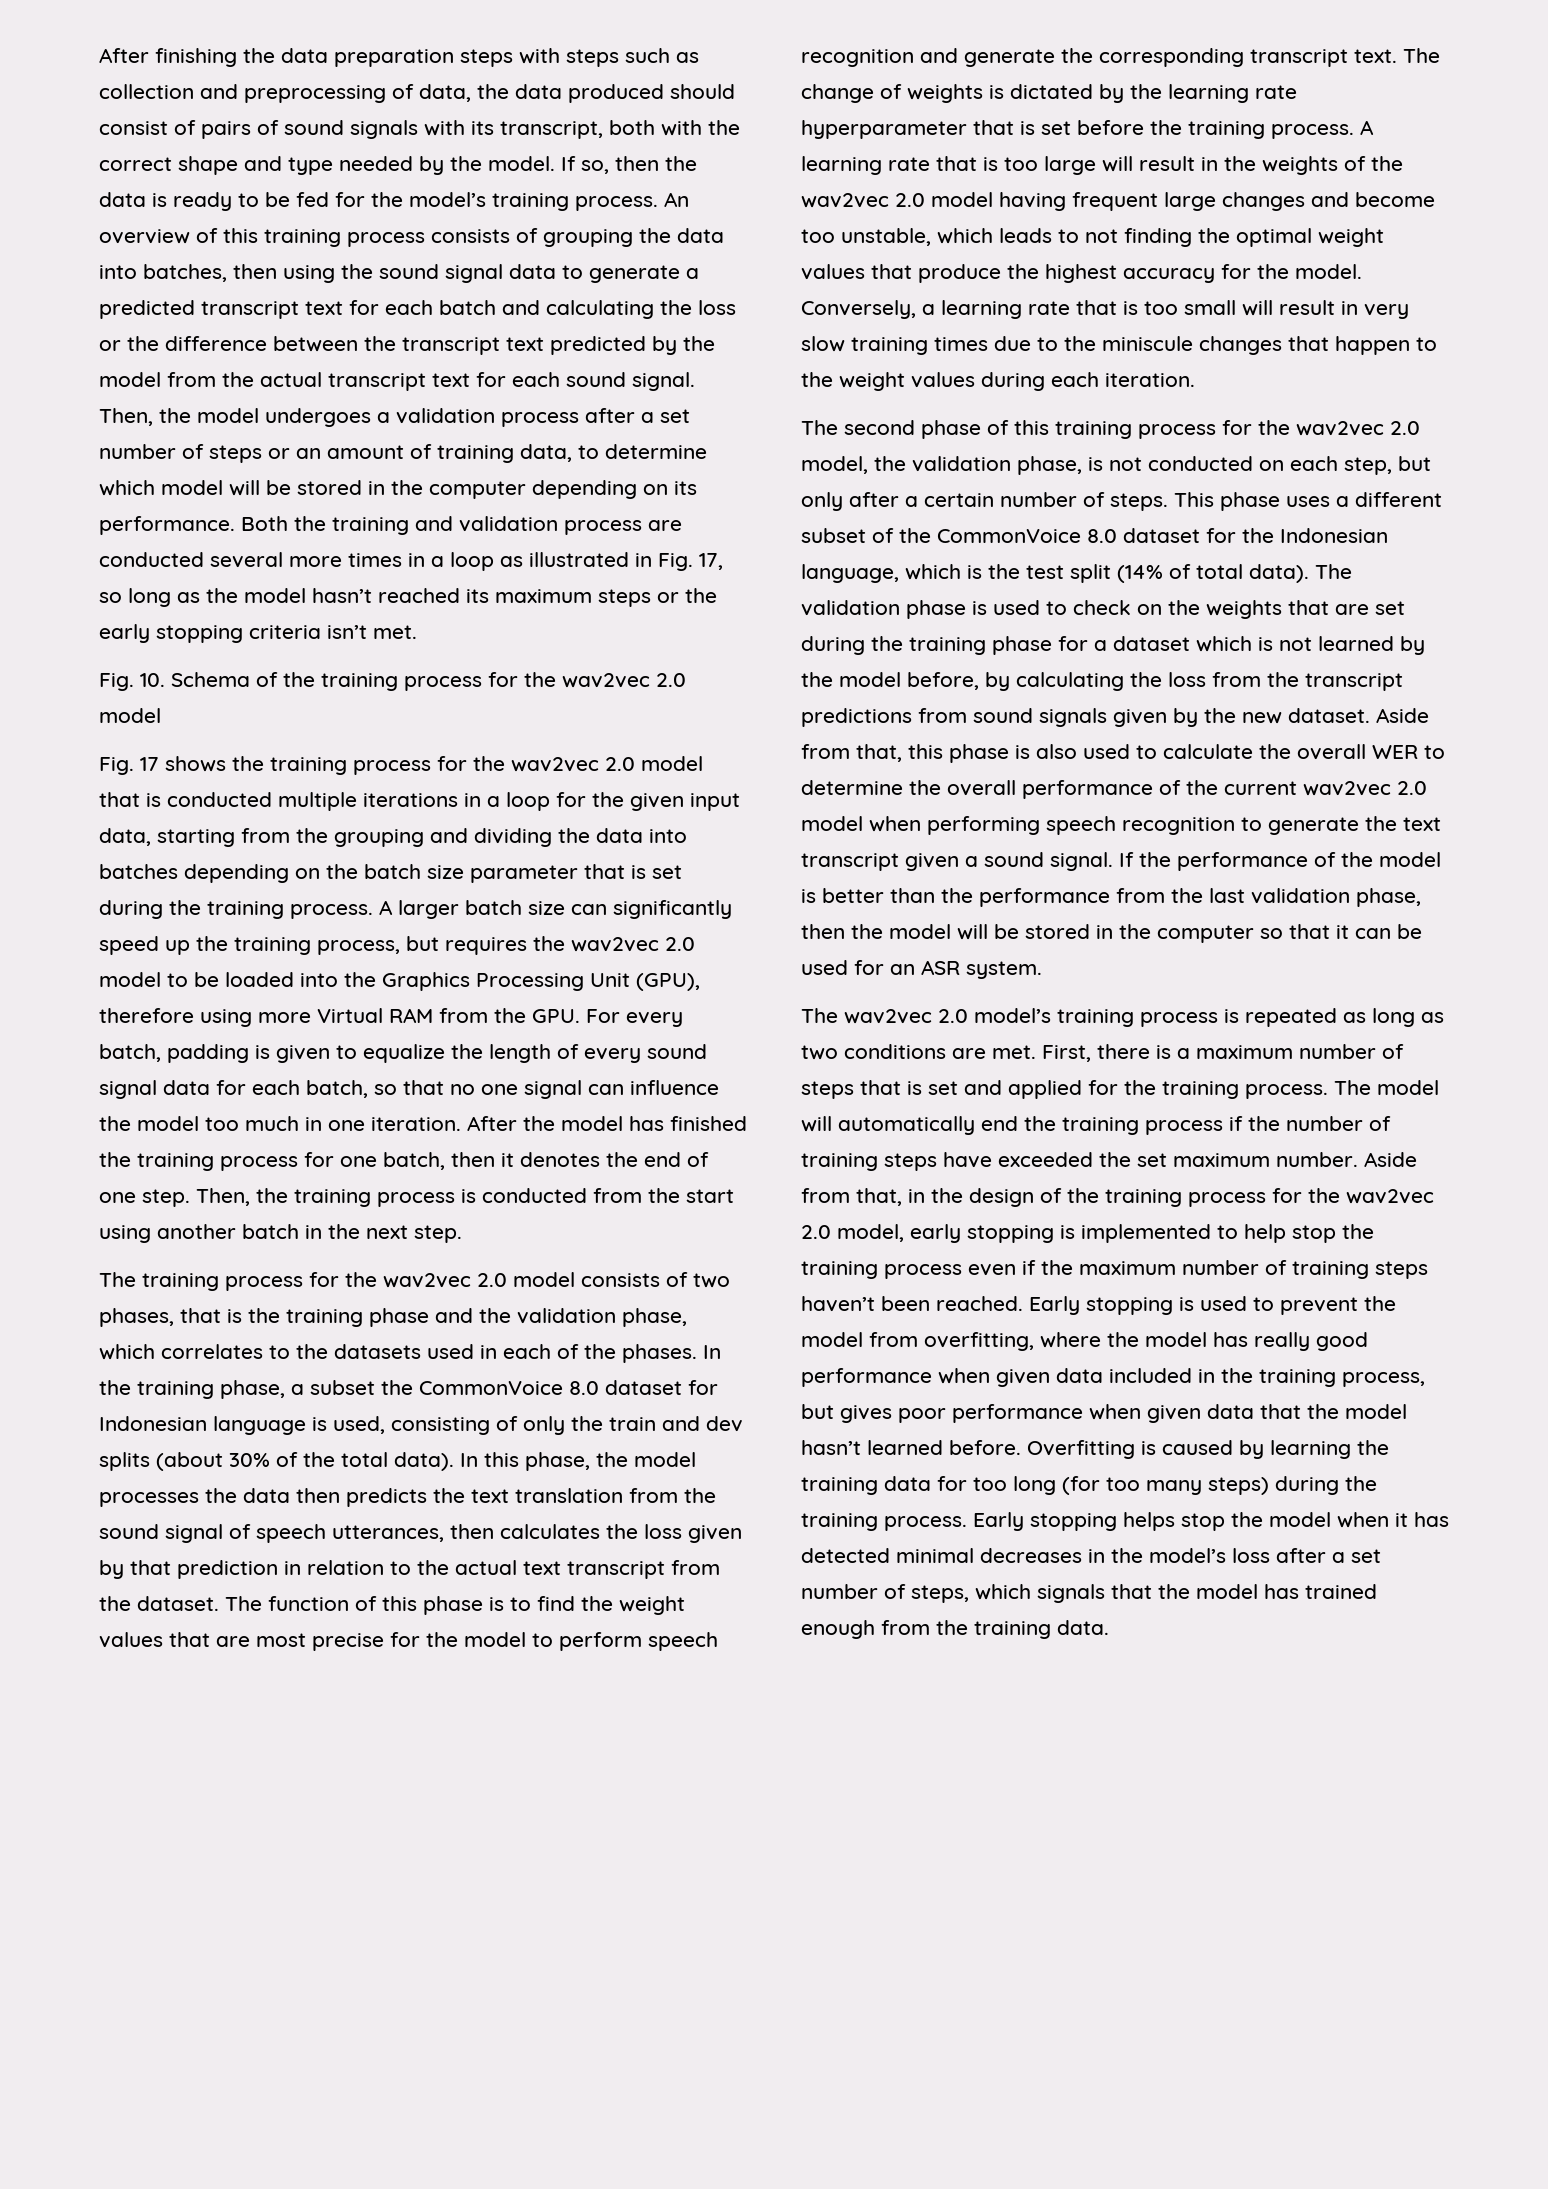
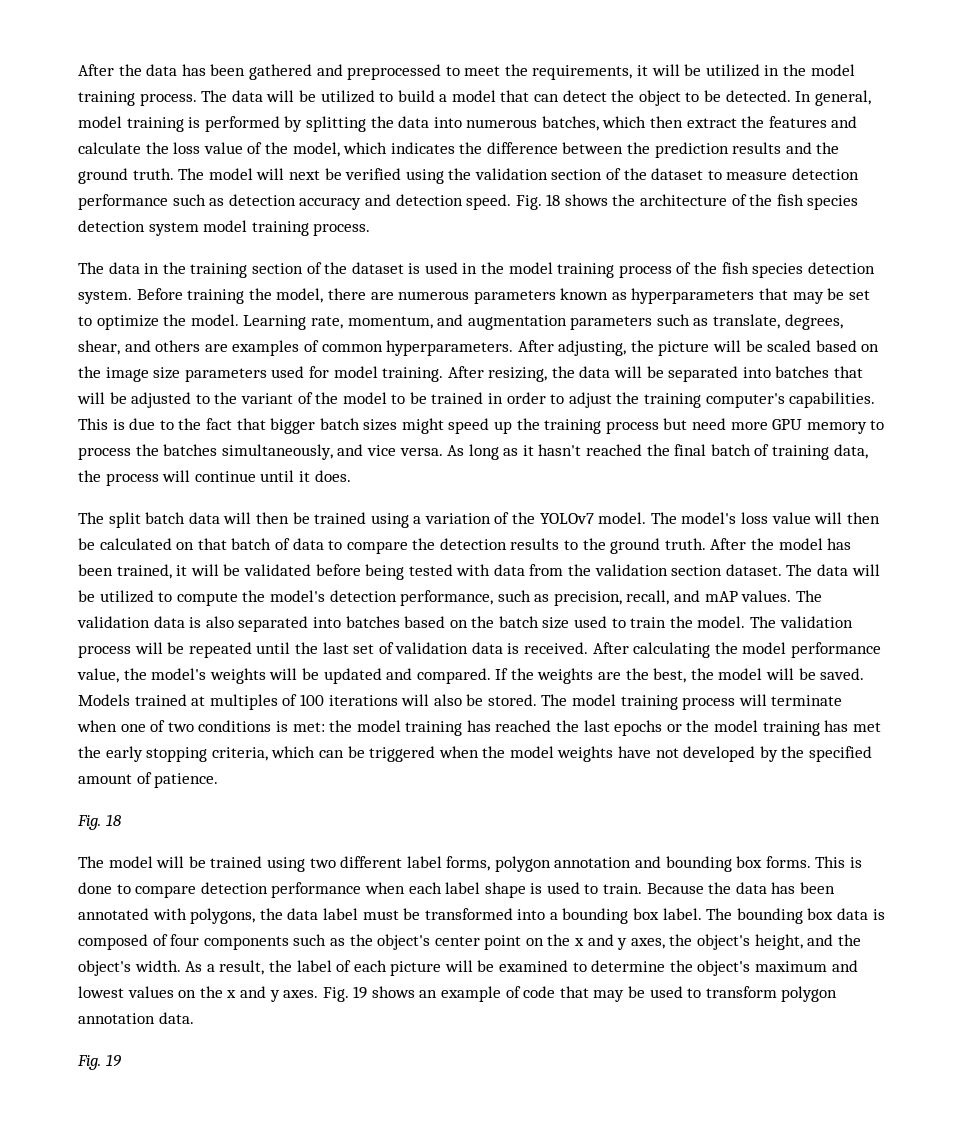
[99,48,699,67] [99,84,735,103] [99,120,740,139] [99,156,697,175] [99,192,689,211] [99,228,724,247] [99,264,699,283] [99,300,736,319] [99,336,715,355] [99,372,695,391] [99,408,690,427] [99,444,707,463] [99,480,697,499] [99,516,682,535] [99,552,723,571] [99,588,717,607] [99,624,417,643] [99,672,686,691] [99,708,161,723] [99,756,703,775] [99,792,740,811] [99,828,687,847] [99,864,289,883] After finishing the data preparation steps with steps such as collection and preprocessing of data, the data produced should consist of pairs of sound signals with its transcript, both with the correct shape and type needed by the model. If so, then the data is ready to be fed for the model’s training process. An overview of this training process consists of grouping the data into batches, then using the sound signal data to generate a predicted transcript text for each batch and calculating the loss or the difference between the transcript text predicted by the model from the actual transcript text for each sound signal. Then, the model undergoes a validation process after a set number of steps or an amount of training data, to determine which model will be stored in the computer depending on its performance. Both the training and validation process are conducted several more times in a loop as illustrated in Fig. 17, so long as the model hasn’t reached its maximum steps or the early stopping criteria isn’t met. // Fig. 10. Schema of the training process for the wav2vec 2.0 model // Fig. 17 shows the training process for the wav2vec 2.0 model that is conducted multiple iterations in a loop for the given input data, starting from the grouping and dividing the data into batches depending -> [78,64,855,80] [78,90,871,106] [78,116,858,132] [78,142,840,158] [78,168,860,184] [78,194,859,210] [78,220,371,236] [78,262,875,278] [78,288,870,304] [78,314,843,330] [78,340,880,356] [78,366,864,382] [77,392,876,408] [78,418,885,434] [78,444,868,460] [78,470,351,486] [78,512,880,528] [78,538,852,554] [78,564,880,580] [78,590,822,606] [77,616,446,632] After the data has been gathered and preprocessed to meet the requirements, it will be utilized in the model training process. The data will be utilized to build a model that can detect the object to be detected. In general, model training is performed by splitting the data into numerous batches, which then extract the features and calculate the loss value of the model, which indicates the difference between the prediction results and the ground truth. The model will next be verified using the validation section of the dataset to measure detection performance such as detection accuracy and detection speed. Fig. 18 shows the architecture of the fish species detection system model training process. // The data in the training section of the dataset is used in the model training process of the fish species detection system. Before training the model, there are numerous parameters known as hyperparameters that may be set to optimize the model. Learning rate, momentum, and augmentation parameters such as translate, degrees, shear, and others are examples of common hyperparameters. After adjusting, the picture will be scaled based on the image size parameters used for model training. After resizing, the data will be separated into batches that will be adjusted to the variant of the model to be trained in order to adjust the training computer's capabilities. This is due to the fact that bigger batch sizes might speed up the training process but need more GPU memory to process the batches simultaneously, and vice versa. As long as it hasn't reached the final batch of training data, the process will continue until it does. // The split batch data will then be trained using a variation of the YOLOv7 model. The model's loss value will then be calculated on that batch of data to compare the detection results to the ground truth. After the model has been trained, it will be validated before being tested with data from the validation section dataset. The data will be utilized to compute the model's detection performance, such as precision, recall, and mAP values. The validation data is also separated into batches based
[470,864,682,883] [99,900,732,919] [99,936,695,955] [99,972,700,991] [99,1008,683,1027] [99,1044,707,1063] [99,1080,719,1099] [99,1116,747,1131] [99,1152,709,1171] [99,1188,734,1207] [99,1224,462,1243] [99,1272,730,1291] [99,1308,687,1327] [99,1344,721,1363] [99,1380,718,1399] [99,1416,743,1435] [99,1452,696,1471] [99,1488,716,1507] [99,1524,742,1543] [99,1560,720,1579] [99,1596,685,1615] [99,1632,718,1651] [801,48,1440,67] [801,84,1297,103] [801,120,1374,139] [801,156,1403,175] [801,192,1435,211] [801,228,1384,247] [801,264,1362,283] [801,300,1409,319] [801,336,1437,355] [801,372,1195,391] [801,420,1420,439] [801,456,1431,475] [801,492,1442,511] [801,528,1388,543] [801,564,1352,583] [801,600,1405,619] [801,636,1425,655] [801,672,1403,691] [801,708,1429,727] [801,744,1445,763] [801,780,1427,799] [801,816,1441,835] [801,852,1441,871] [801,888,1421,907] [801,924,1422,943] [801,960,1042,979] [801,1008,1444,1027] [801,1044,1404,1062] [801,1080,1439,1099] [801,1116,1391,1135] [801,1152,1417,1171] [801,1188,1434,1207] [801,1224,1374,1243] [801,1260,1428,1279] [801,1296,1396,1315] [801,1332,1368,1351] [801,1368,1425,1387] [801,1404,1407,1423] [801,1440,1389,1459] [801,1476,1377,1495] [801,1512,1449,1531] [801,1548,1381,1563] [801,1584,1377,1603] [801,1620,1051,1639] parameter that is set during the training process. A larger batch size can significantly speed up the training process, but requires the wav2vec 2.0 model to be loaded into the Graphics Processing Unit (GPU), therefore using more Virtual RAM from the GPU. For every batch, padding is given to equalize the length of every sound signal data for each batch, so that no one signal can influence the model too much in one iteration. After the model has finished the training process for one batch, then it denotes the end of one step. Then, the training process is conducted from the start using another batch in the next step. // The training process for the wav2vec 2.0 model consists of two phases, that is the training phase and the validation phase, which correlates to the datasets used in each of the phases. In the training phase, a subset the CommonVoice 8.0 dataset for Indonesian language is used, consisting of only the train and dev splits (about 30% of the total data). In this phase, the model processes the data then predicts the text translation from the sound signal of speech utterances, then calculates the loss given by that prediction in relation to the actual text transcript from the dataset. The function of this phase is to find the weight values that are most precise for the model to perform speech recognition and generate the corresponding transcript text. The change of weights is dictated by the learning rate hyperparameter that is set before the training process. A learning rate that is too large will result in the weights of the wav2vec 2.0 model having frequent large changes and become too unstable, which leads to not finding the optimal weight values that produce the highest accuracy for the model. Conversely, a learning rate that is too small will result in very slow training times due to the miniscule changes that happen to the weight values during each iteration. // The second phase of this training process for the wav2vec 2.0 model, the validation phase, is not conducted on each step, but only after a certain number of steps. This phase uses a different subset of the CommonVoice 8.0 dataset for the Indonesian language, which is the test split (14% of total data). The validation phase is used to check on the weights that are set during the training phase for a dataset which is not learned by the model before, by calculating the loss from the transcript predictions from sound signals given by the new dataset. Aside from that, this phase is also used to calculate the overall WER to determine the overall performance of the current wav2vec 2.0 model when performing speech recognition to generate the text transcript given a sound signal. If the performance of the model is better than the performance from the last validation phase, then the model will be stored in the computer so that it can be used for an ASR system. // The wav2vec 2.0 model’s training process is repeated as long as two conditions are met. First, there is a maximum number of steps that is set and applied for the training process. The model will automatically end the training process if the number of training steps have exceeded the set maximum number. Aside from that, in the design of the training process for the wav2vec 2.0 model, early stopping is implemented to help stop the training process even if the maximum number of training steps haven’t been reached. Early stopping is used to prevent the model from overfitting, where the model has really good performance when given data included in the training process, but gives poor performance when given data that the model hasn’t learned before. Overfitting is caused by learning the training data for too long (for too many steps) during the training process. Early stopping helps stop the model when it has detected minimal decreases in the model’s loss after a set number of steps, which signals that the model has trained enough from the training -> [574,616,853,628] [78,642,882,658] [77,668,865,684] [78,694,843,710] [77,720,881,736] [78,746,873,762] [78,772,219,788] [77,814,121,830] [78,856,863,872] [78,882,836,898] [78,908,885,924] [78,934,861,950] [78,960,858,976] [78,986,838,1002] [78,1013,155,1024] used to train the model. The validation process will be repeated until the last set of validation data is received. After calculating the model performance value, the model's weights will be updated and compared. If the weights are the best, the model will be saved. Models trained at multiples of 100 iterations will also be stored. The model training process will terminate when one of two conditions is met: the model training has reached the last epochs or the model training has met the early stopping criteria, which can be triggered when the model weights have not developed by the specified amount of patience. // Fig. 18 // The model will be trained using two different label forms, polygon annotation and bounding box forms. This is done to compare detection performance when each label shape is used to train. Because the data has been annotated with polygons, the data label must be transformed into a bounding box label. The bounding box data is composed of four components such as the object's center point on the x and y axes, the object's height, and the object's width. As a result, the label of each picture will be examined to determine the object's maximum and lowest values on the x and y axes. Fig. 19 shows an example of code that may be used to transform polygon annotation
(1109, 1627) none -> [77,1054,121,1070] // Fig. 19

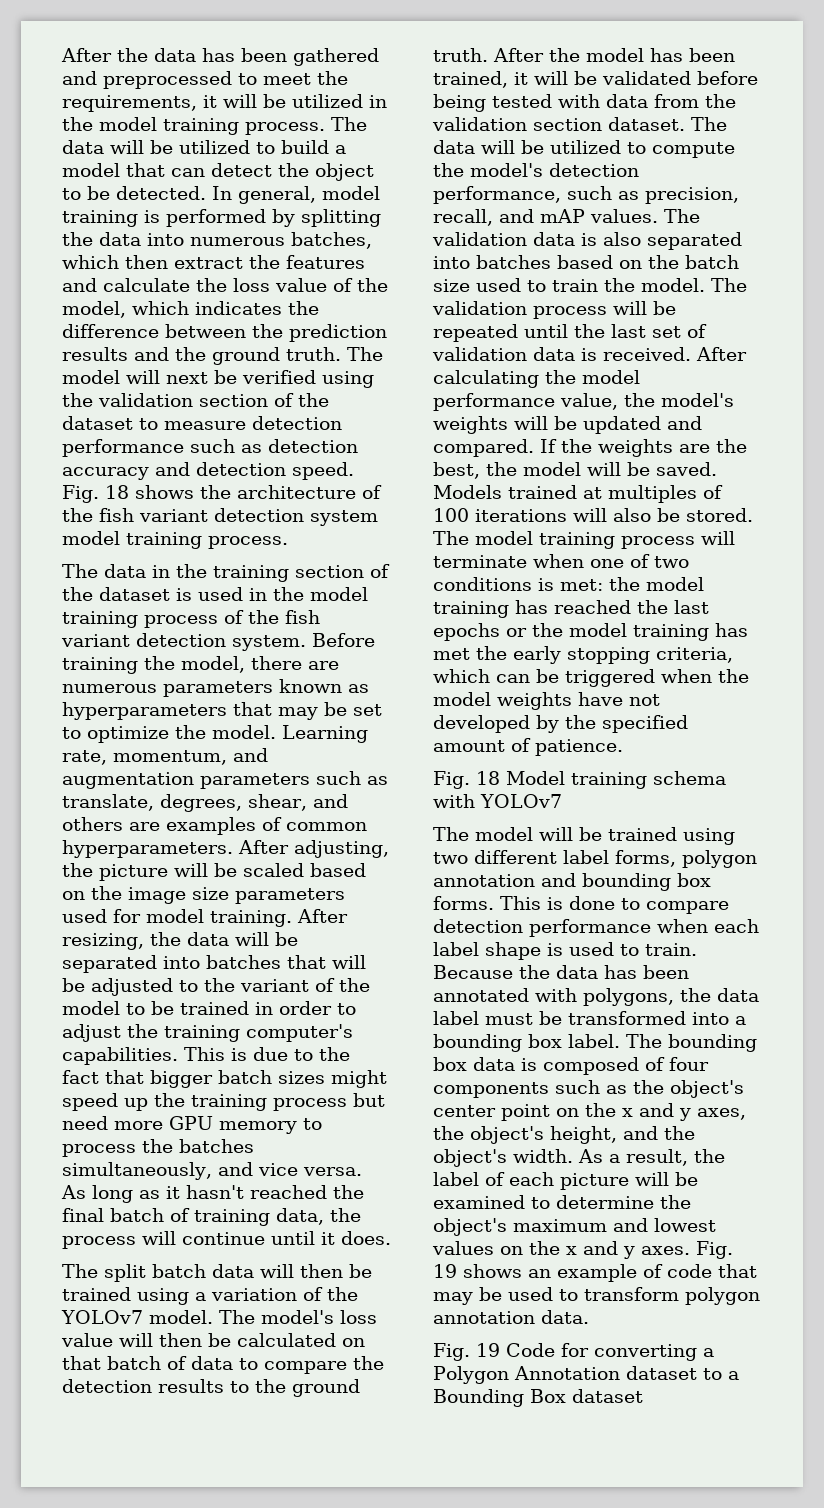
[807,195,859,210] species -> [139,509,208,522] variant
[752,263,804,278] species -> [61,634,130,647] variant
(121, 820) none -> [506,771,726,789] [433,794,562,808] Model training schema with YOLOv7
(121, 1060) none -> [506,1343,714,1361] [433,1366,739,1384] [433,1389,643,1407] Code for converting a Polygon Annotation dataset to a Bounding Box dataset

